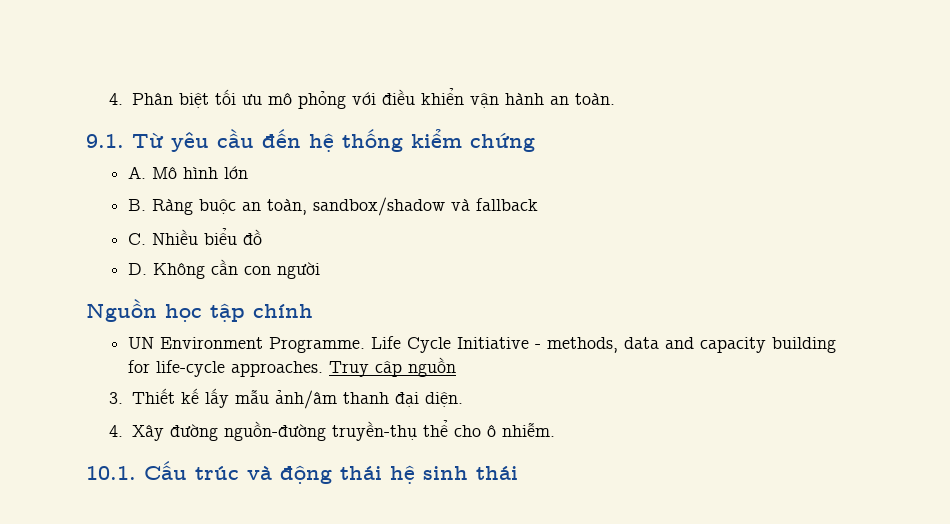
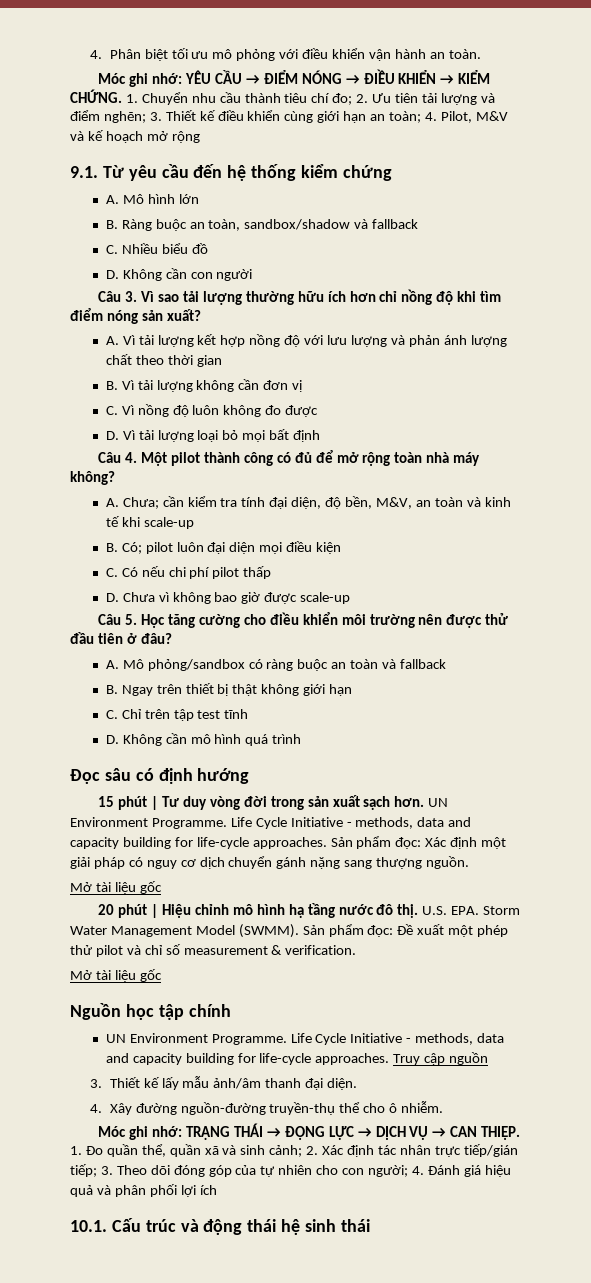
(615, 99) none -> [98,69,491,87] [70,89,495,105] [70,110,508,123] [70,130,200,143] // Móc ghi nhớ: YÊU CẦU → ĐIỂM NÓNG → ĐIỀU KHIỂN → KIỂM CHỨNG. 1. Chuyển nhu cầu thành tiêu chí đo; 2. Ưu tiên tải lượng và điểm nghẽn; 3. Thiết kế điều khiển cùng giới hạn an toàn; 4. Pilot, M&V và kế hoạch mở rộng
(321, 270) none -> [98,289,502,305] [70,308,201,324] [105,334,507,347] [105,354,222,367] [105,379,303,392] [105,404,319,417] [105,429,321,442] [98,450,481,466] [70,471,115,485] [105,496,511,509] [105,516,194,529] [105,541,342,554] [105,566,272,579] [105,592,351,604] [98,612,509,628] [70,632,172,644] [105,659,447,671] [105,683,353,696] [105,709,249,721] [105,733,302,746] [70,768,250,784] [98,795,449,810] [70,817,472,829] [70,836,507,849] [70,856,470,869] [70,881,162,894] [98,903,521,918] [70,924,509,938] [70,944,357,957] [70,969,162,982] // Câu 3. Vì sao tải lượng thường hữu ích hơn chỉ nồng độ khi tìm điểm nóng sản xuất? // A. Vì tải lượng kết hợp nồng độ với lưu lượng và phản ánh lượng chất theo thời gian // B. Vì tải lượng không cần đơn vị // C. Vì nồng độ luôn không đo được // D. Vì tải lượng loại bỏ mọi bất định // Câu 4. Một pilot thành công có đủ để mở rộng toàn nhà máy không? // A. Chưa; cần kiểm tra tính đại diện, độ bền, M&V, an toàn và kinh tế khi scale-up // B. Có; pilot luôn đại diện mọi điều kiện // C. Có nếu chi phí pilot thấp // D. Chưa vì không bao giờ được scale-up // Câu 5. Học tăng cường cho điều khiển môi trường nên được thử đầu tiên ở đâu? // A. Mô phỏng/sandbox có ràng buộc an toàn và fallback // B. Ngay trên thiết bị thật không giới hạn // C. Chỉ trên tập test tĩnh // D. Không cần mô hình quá trình // Đọc sâu có định hướng // 15 phút | Tư duy vòng đời trong sản xuất sạch hơn. UN Environment Programme. Life Cycle Initiative - methods, data and capacity building for life-cycle approaches. Sản phẩm đọc: Xác định một giải pháp có nguy cơ dịch chuyển gánh nặng sang thượng nguồn. // Mở tài liệu gốc // 20 phút | Hiệu chỉnh mô hình hạ tầng nước đô thị. U.S. EPA. Storm Water Management Model (SWMM). Sản phẩm đọc: Đề xuất một phép thử pilot và chỉ số measurement & verification. // Mở tài liệu gốc
(555, 429) none -> [98,1123,521,1140] [70,1144,518,1157] [70,1164,511,1177] [70,1184,217,1197] // Móc ghi nhớ: TRẠNG THÁI → ĐỘNG LỰC → DỊCH VỤ → CAN THIỆP. 1. Đo quần thể, quần xã và sinh cảnh; 2. Xác định tác nhân trực tiếp/gián tiếp; 3. Theo dõi đóng góp của tự nhiên cho con người; 4. Đánh giá hiệu quả và phân phối lợi ích

